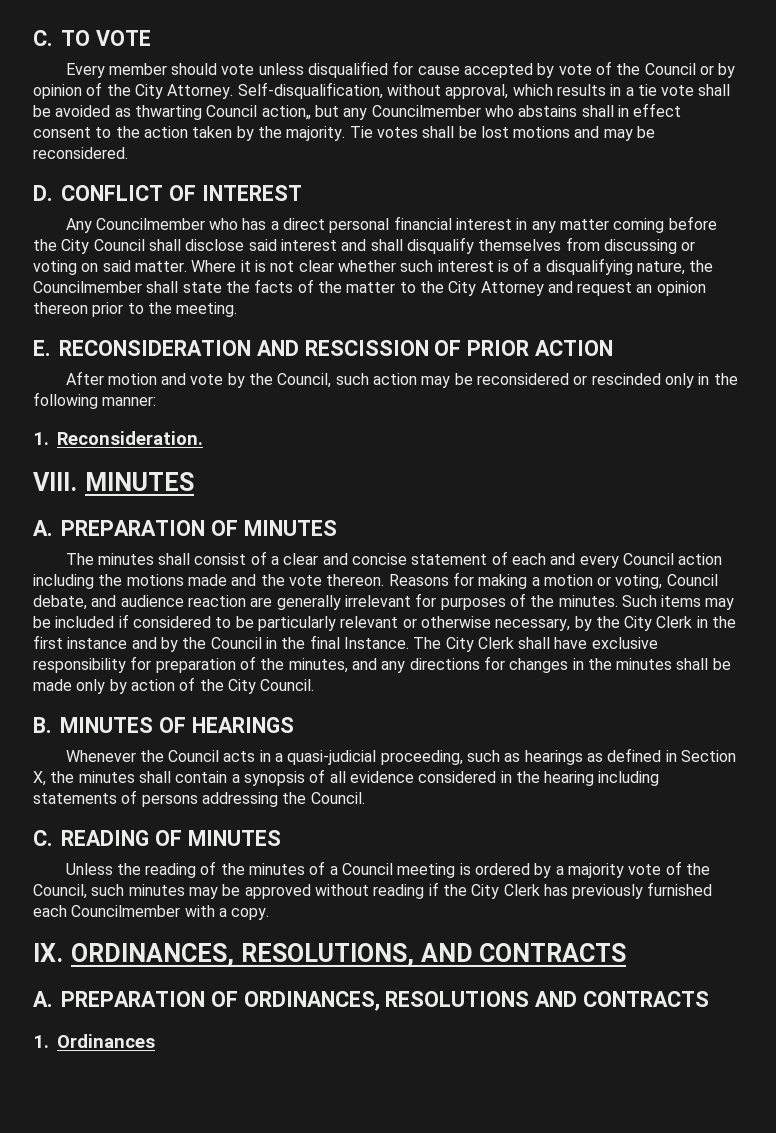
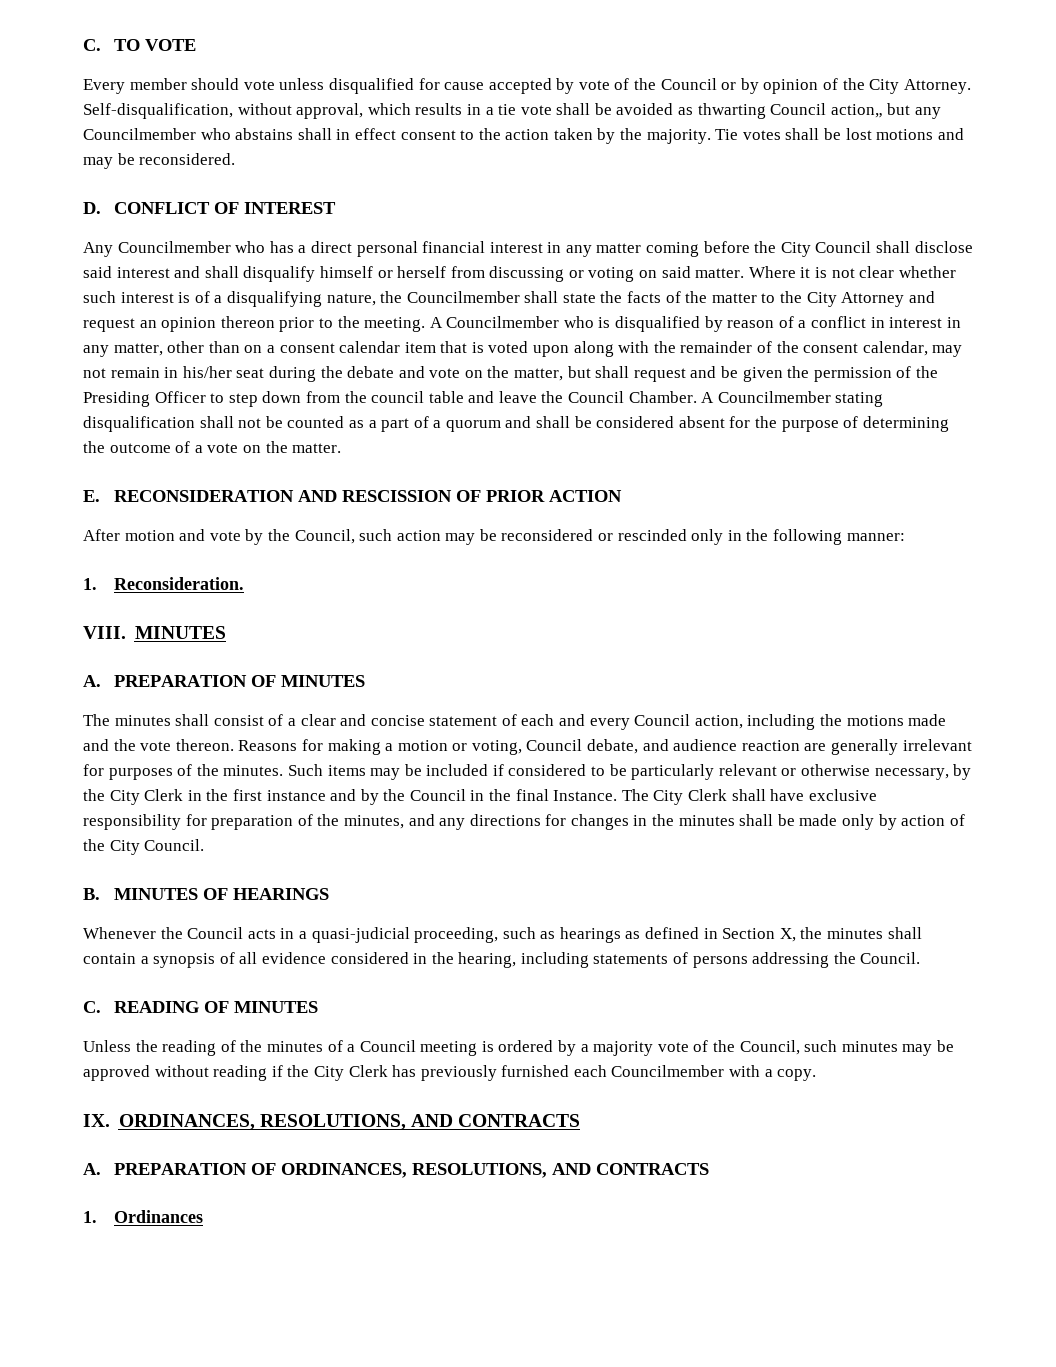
[478,239,562,251] themselves -> [319,266,447,278] himself or herself
(238, 309) none -> [429,316,961,332] [83,341,963,357] [83,366,938,382] [83,391,884,407] [83,416,949,432] [83,441,342,453] A Councilmember who is disqualified by reason of a conflict in interest in any matter, other than on a consent calendar item that is voted upon along with the remainder of the consent calendar, may not remain in his/her seat during the debate and vote on the matter, but shall request and be given the permission of the Presiding Officer to step down from the council table and leave the Council Chamber. A Councilmember stating disqualification shall not be counted as a part of a quorum and shall be considered absent for the purpose of determining the outcome of a vote on the matter.
[678,553,723,565] action -> [694,715,743,729] action,
[544,771,595,786] hearing -> [458,952,517,968] hearing,
[385,991,530,1007] RESOLUTIONS -> [412,1163,548,1178] RESOLUTIONS,

